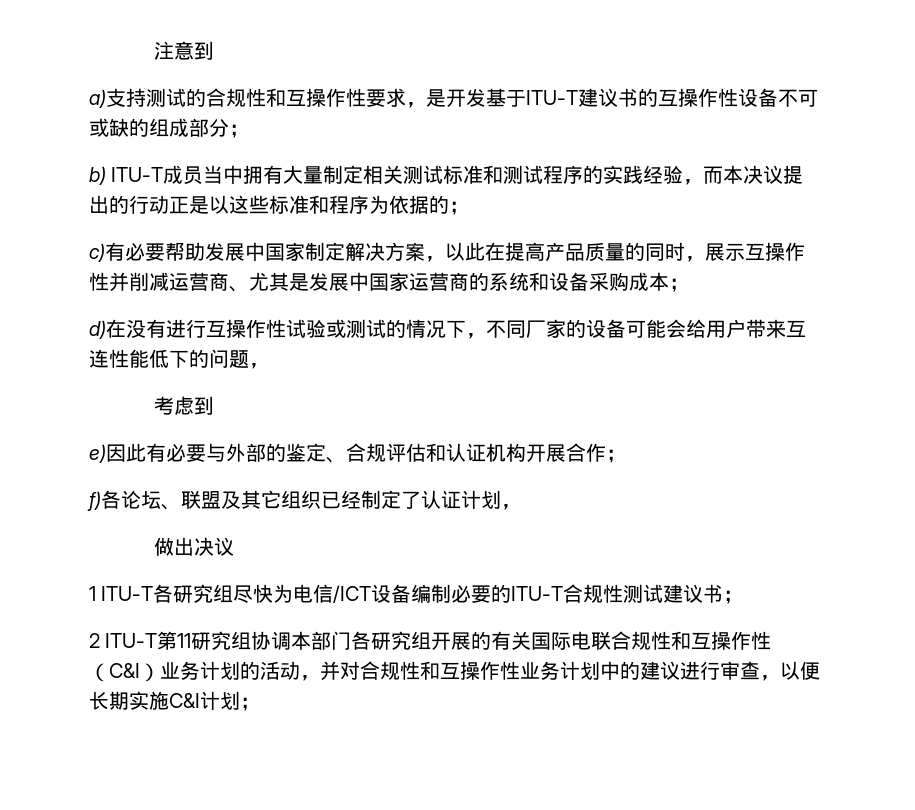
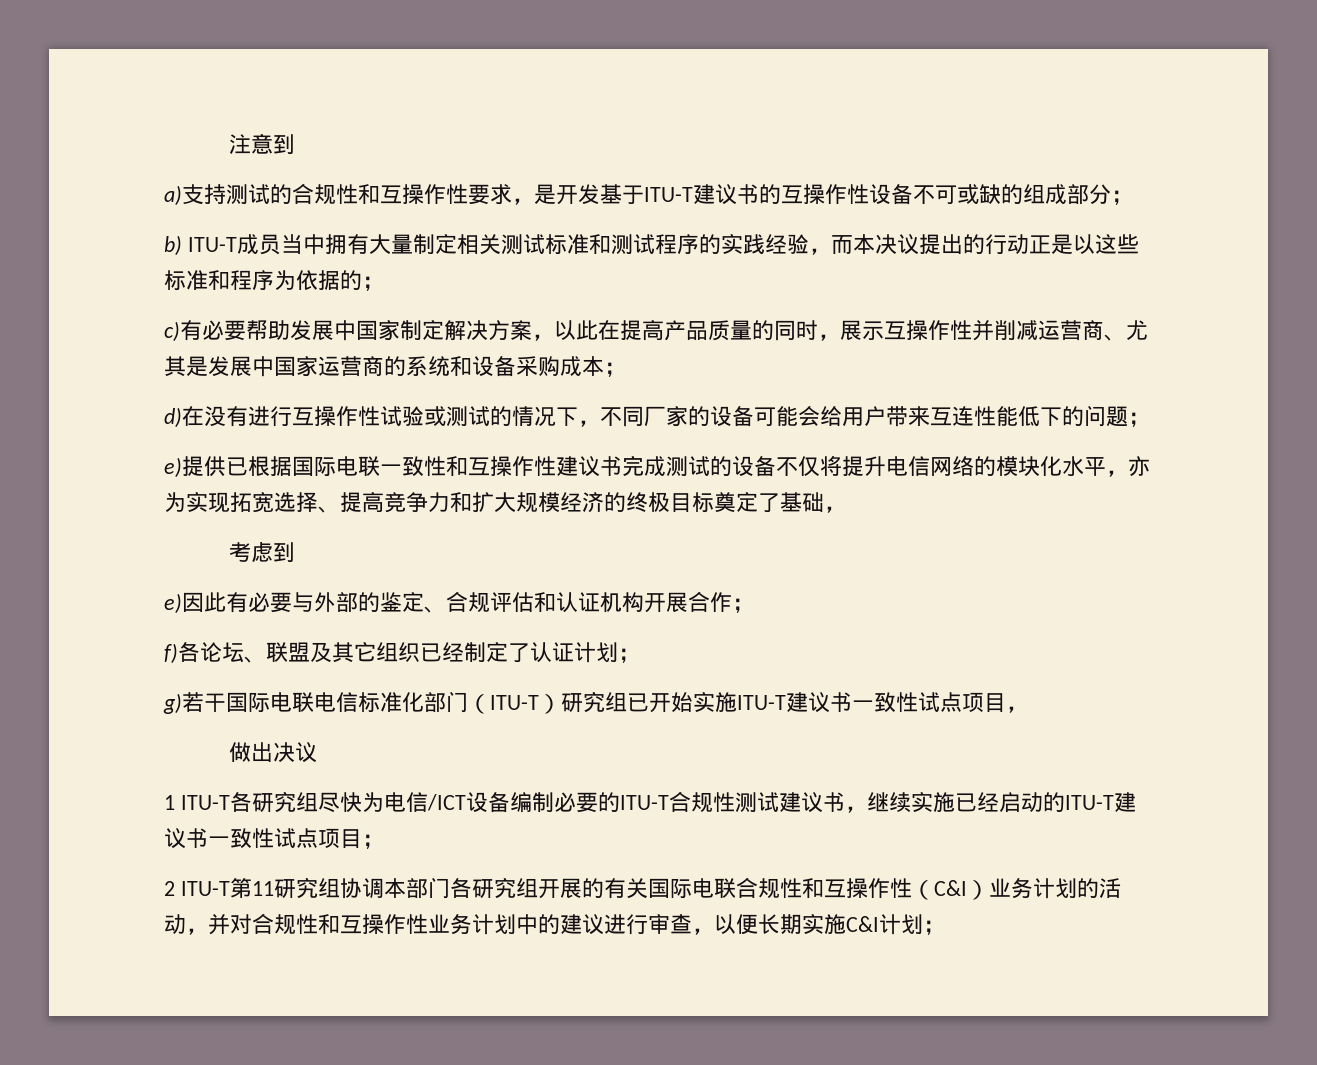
(249, 359) none -> [1128,412,1150,427] [164,455,1150,478] [164,492,824,513] ； // e)提供已根据国际电联一致性和互操作性建议书完成测试的设备不仅将提升电信网络的模块化水平，亦为实现拓宽选择、提高竞争力和扩大规模经济的终极目标奠定了基础
(501, 499) none -> [618,648,640,663] [163,691,1006,714] ； // g)若干国际电联电信标准化部门（ITU-T）研究组已开始实施ITU-T建议书一致性试点项目
(724, 593) none -> [844,792,1136,813] [164,828,362,849] ，继续实施已经启动的ITU-T建议书一致性试点项目

